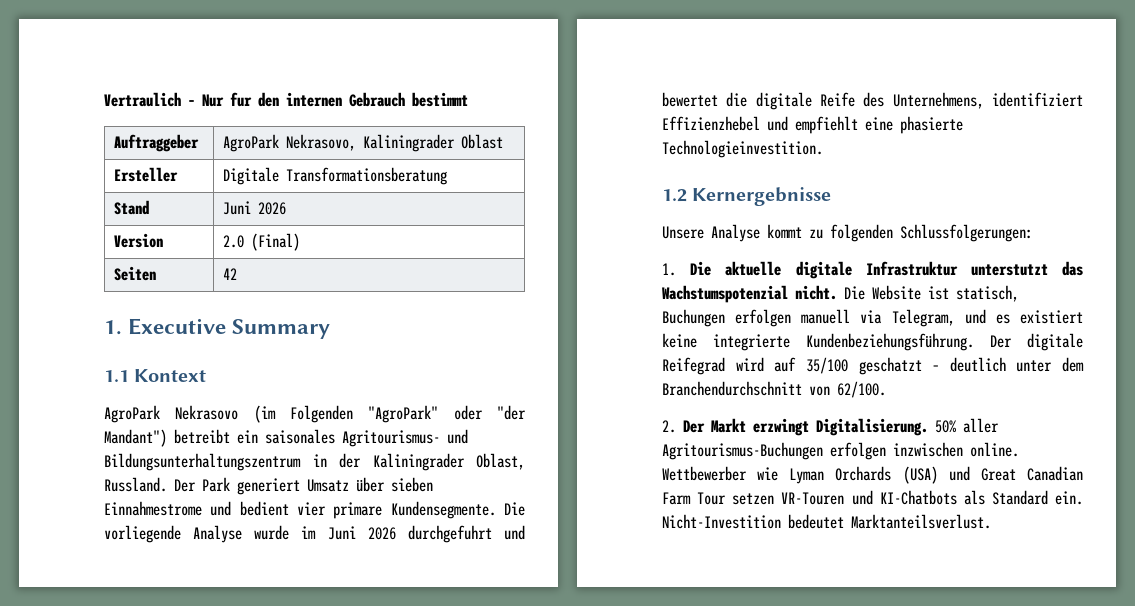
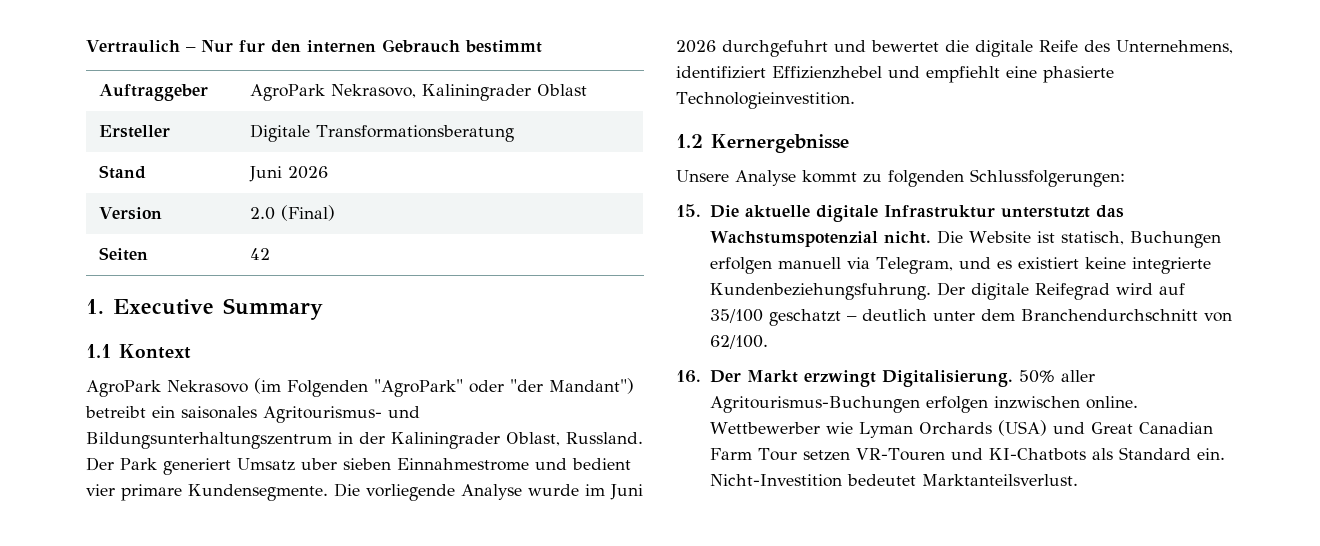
[356,477,385,492] über -> [301,458,337,470] uber
[662,263,676,276] 1. -> [676,204,701,217] 15.
[806,333,974,351] Kundenbeziehungsführung. -> [709,283,931,300] Kundenbeziehungsfuhrung.
[662,420,676,433] 2. -> [676,370,701,383] 16.

